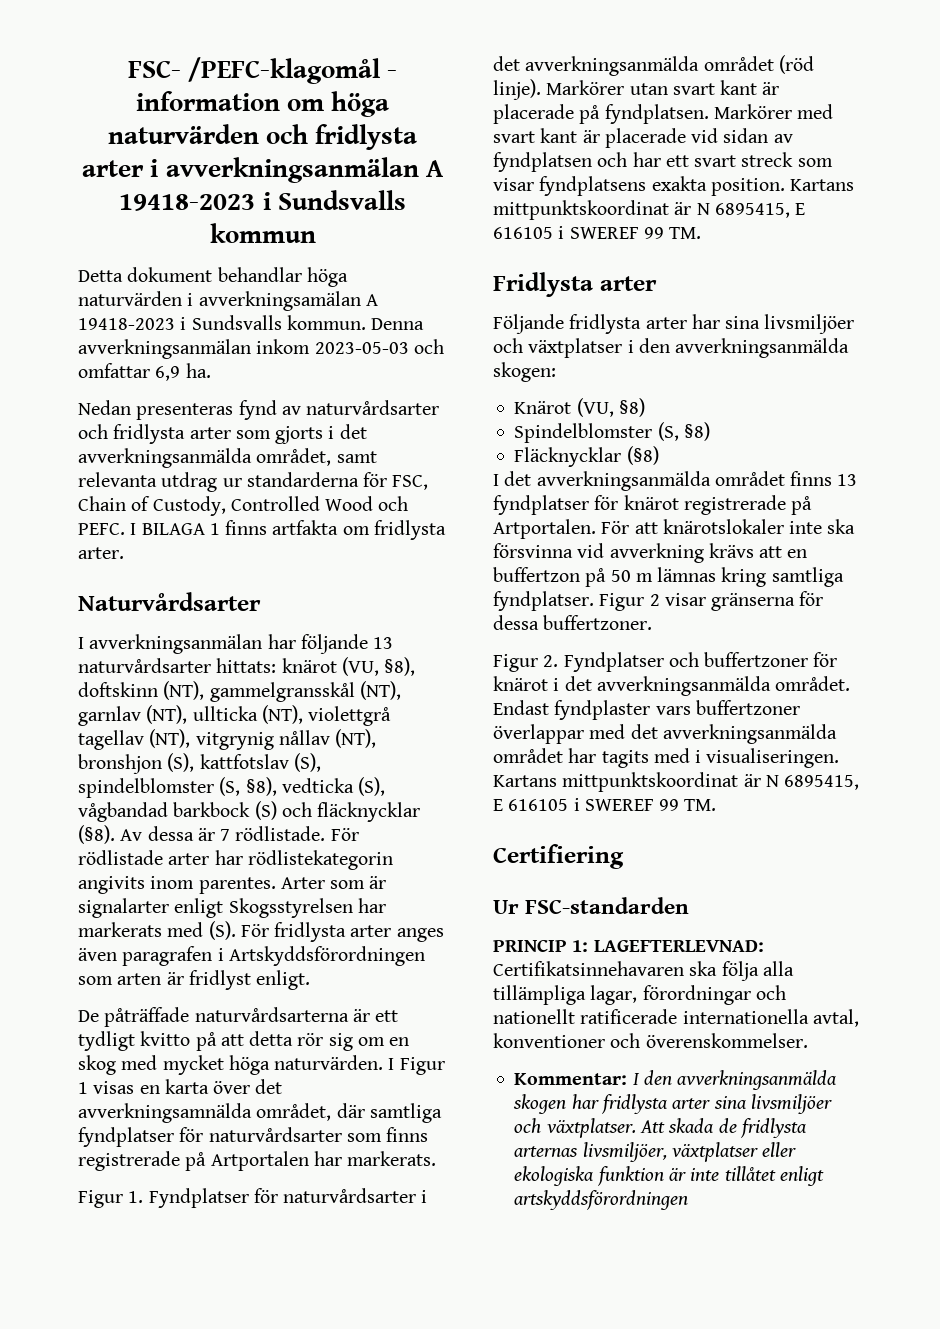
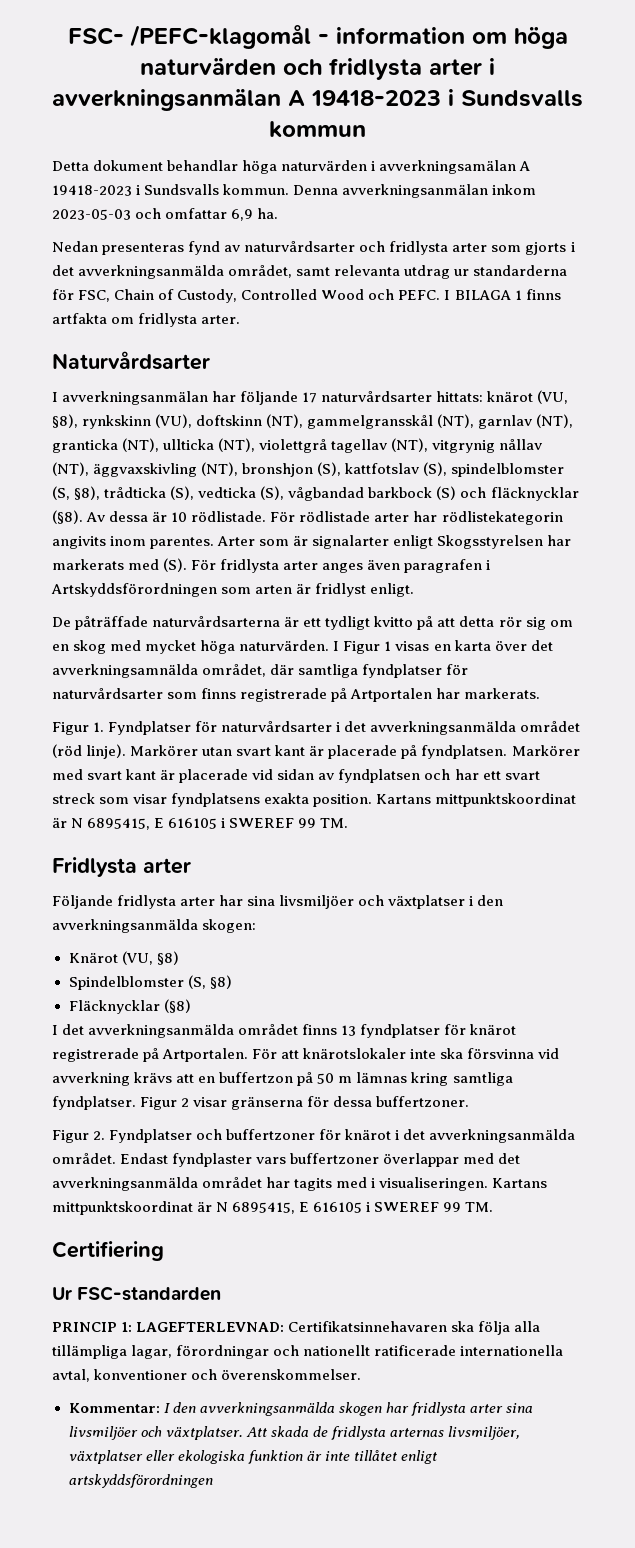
[373,637,394,649] 13 -> [302,392,318,403] 17
(416, 666) none -> [82,414,193,429] rynkskinn (VU),
(188, 714) none -> [52,438,160,453] granticka (NT),
(377, 738) none -> [93,462,239,477] äggvaxskivling (NT),
(277, 786) none -> [104,486,195,500] trådticka (S),
[220,829,231,841] 7 -> [171,512,188,522] 10

